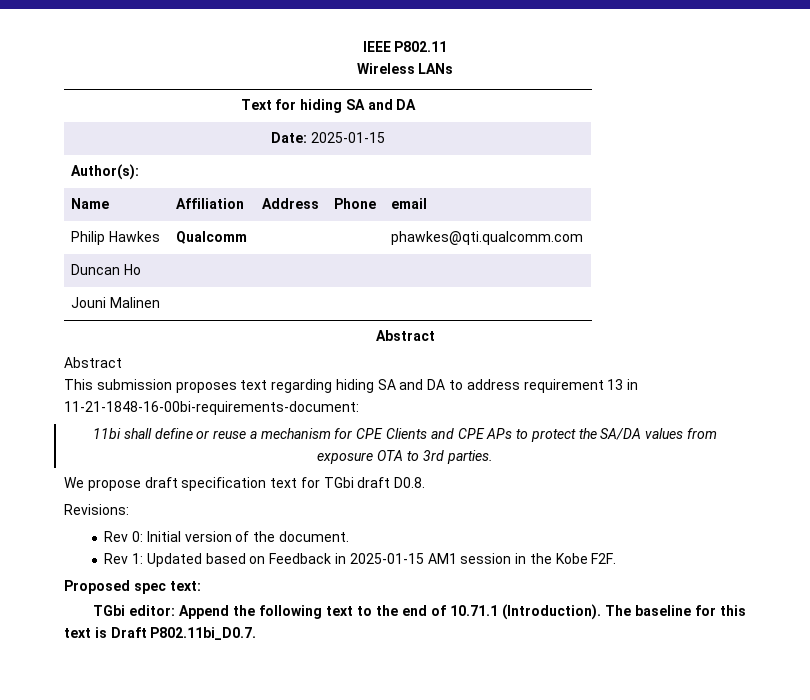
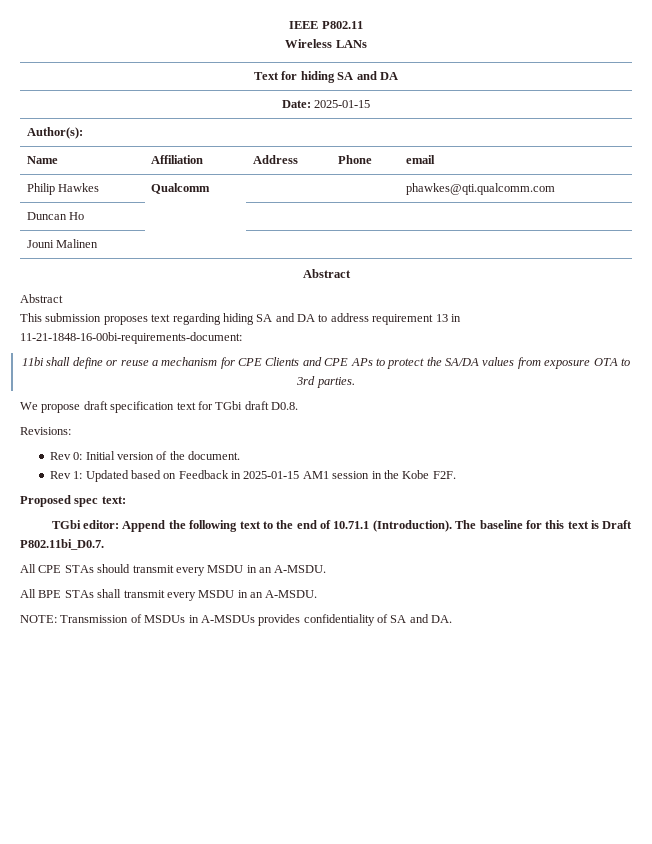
(257, 633) none -> [20,564,327,576] [20,589,318,601] [20,614,453,626] // All CPE STAs should transmit every MSDU in an A-MSDU. // All BPE STAs shall transmit every MSDU in an A-MSDU. // NOTE: Transmission of MSDUs in A-MSDUs provides confidentiality of SA and DA.

